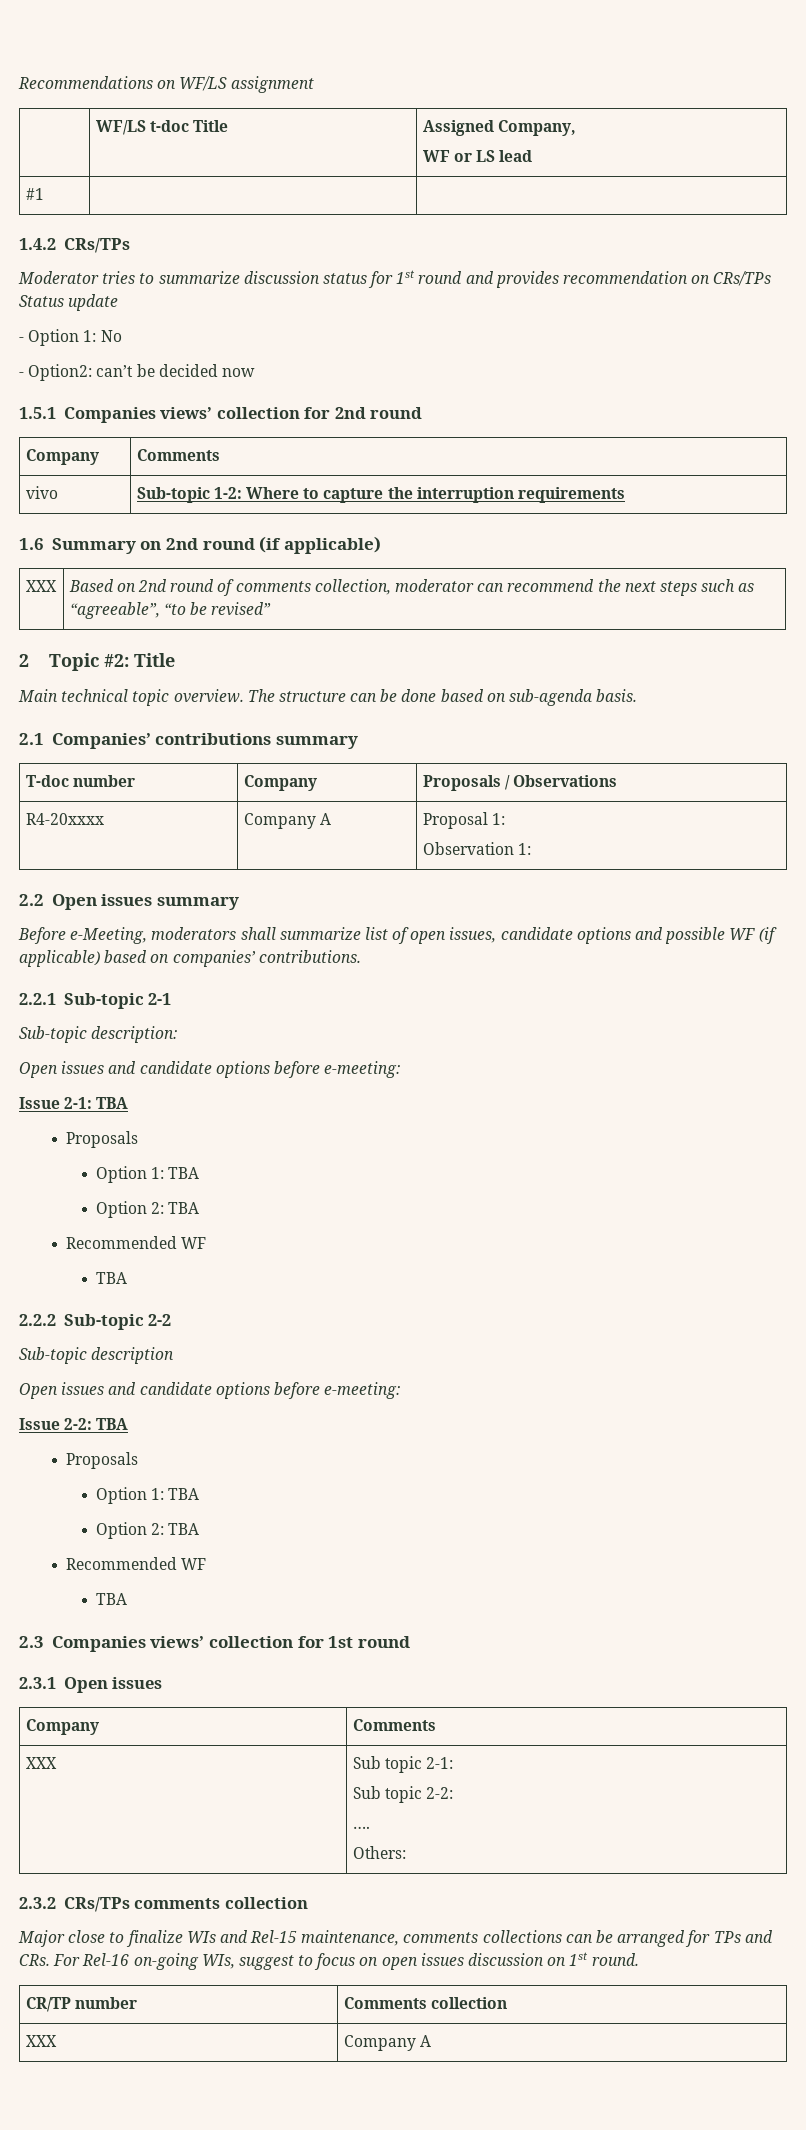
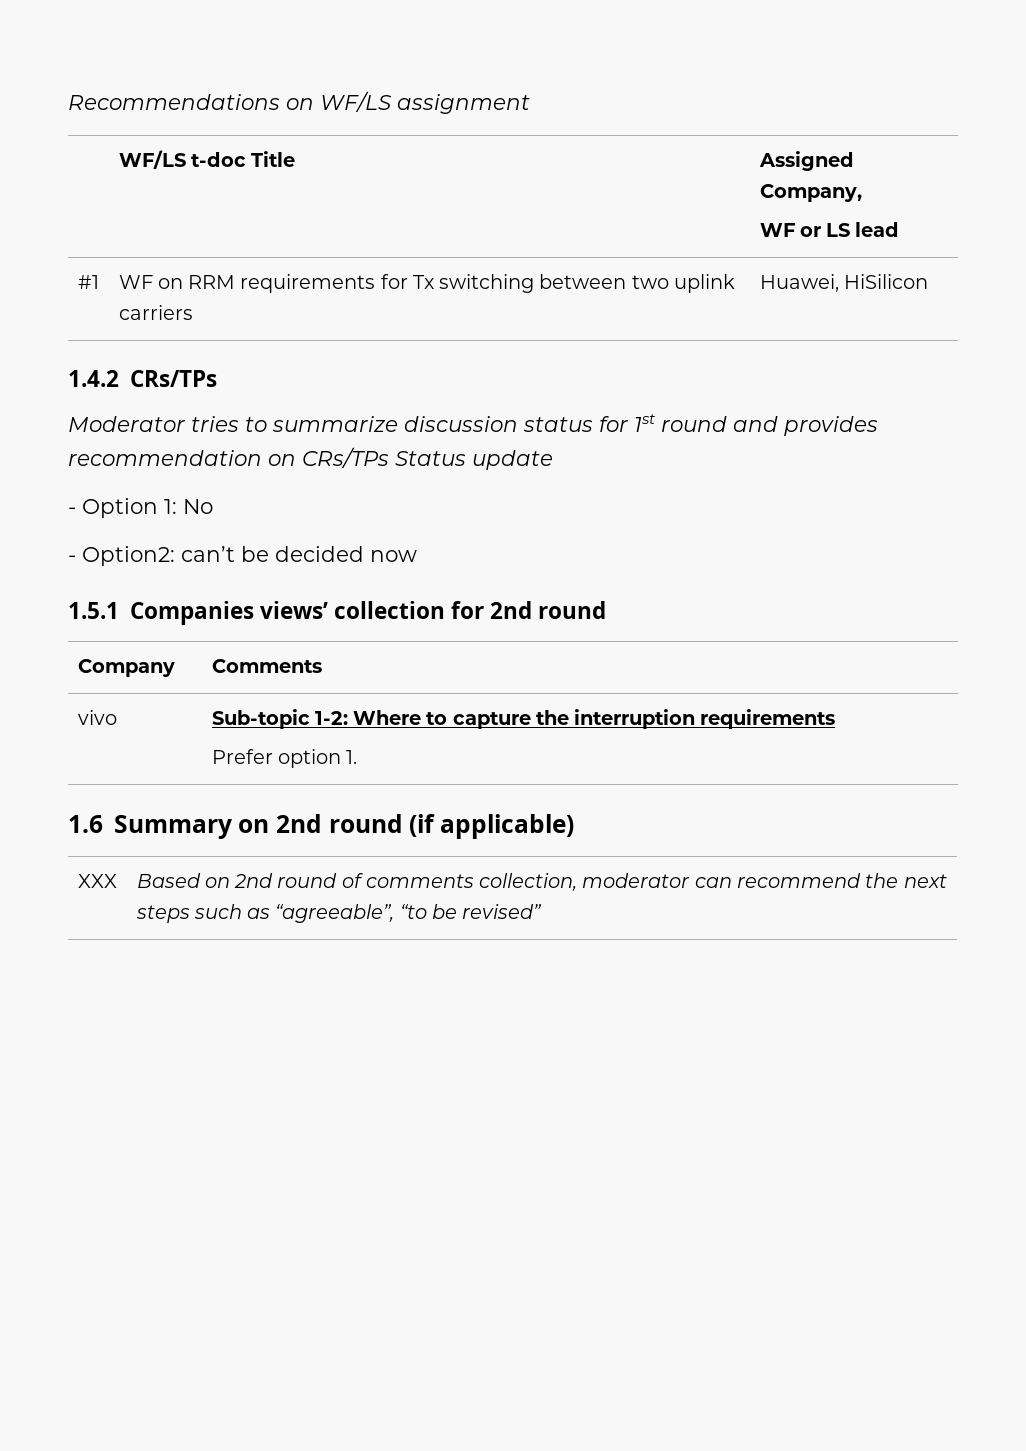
(44, 194) | -> [118,274,735,293] [118,305,193,320] [759,274,928,292] WF on RRM requirements for Tx switching between two uplink carriers | Huawei, HiSilicon
(625, 495) none -> [211,749,358,768] // Prefer option 1.
[19,653,175,671] [18,689,638,706] [19,733,358,749] [25,775,135,787] [243,775,317,791] [422,775,618,791] [25,813,104,825] [243,813,331,829] [422,812,505,829] [422,842,531,855] [19,894,239,910] [18,927,777,944] [19,950,361,967] [19,993,172,1009] [19,1026,178,1043] [19,1061,401,1078] [19,1097,129,1109] [65,1131,138,1148] [95,1166,200,1183] [95,1201,200,1218] [65,1236,207,1249] [95,1272,127,1284] [19,1314,172,1330] [19,1347,175,1364] [19,1382,401,1399] [19,1418,129,1430] [65,1452,138,1469] [95,1487,200,1504] [95,1522,200,1539] [65,1557,207,1570] [95,1593,127,1605] [19,1636,410,1652] [19,1677,163,1693] [25,1719,99,1735] [352,1719,436,1731] [25,1757,57,1769] [352,1756,454,1773] [352,1786,454,1803] [352,1826,370,1829] [352,1846,406,1859] [19,1897,308,1912] [18,1930,773,1947] [19,1952,639,1970] [25,1997,137,2012] [343,1997,507,2009] [25,2035,57,2047] [343,2035,431,2051] // 2 Topic #2: Title // Main technical topic overview. The structure can be done based on sub-agenda basis. // 2.1 Companies’ contributions summary // T-doc number | Company | Proposals / Observations // R4-20xxxx | Company A | Proposal 1: // Observation 1: // 2.2 Open issues summary // Before e-Meeting, moderators shall summarize list of open issues, candidate options and possible WF (if applicable) based on companies’ contributions. // 2.2.1 Sub-topic 2-1 // Sub-topic description: // Open issues and candidate options before e-meeting: // Issue 2-1: TBA // Proposals // Option 1: TBA // Option 2: TBA // Recommended WF // TBA // 2.2.2 Sub-topic 2-2 // Sub-topic description // Open issues and candidate options before e-meeting: // Issue 2-2: TBA // Proposals // Option 1: TBA // Option 2: TBA // Recommended WF // TBA // 2.3 Companies views’ collection for 1st round // 2.3.1 Open issues // Company | Comments // XXX | Sub topic 2-1: // Sub topic 2-2: // …. // Others: // 2.3.2 CRs/TPs comments collection // Major close to finalize WIs and Rel-15 maintenance, comments collections can be arranged for TPs and CRs. For Rel-16 on-going WIs, suggest to focus on open issues discussion on 1st round. // CR/TP number | Comments collection // XXX | Company A -> (543, 911) none

